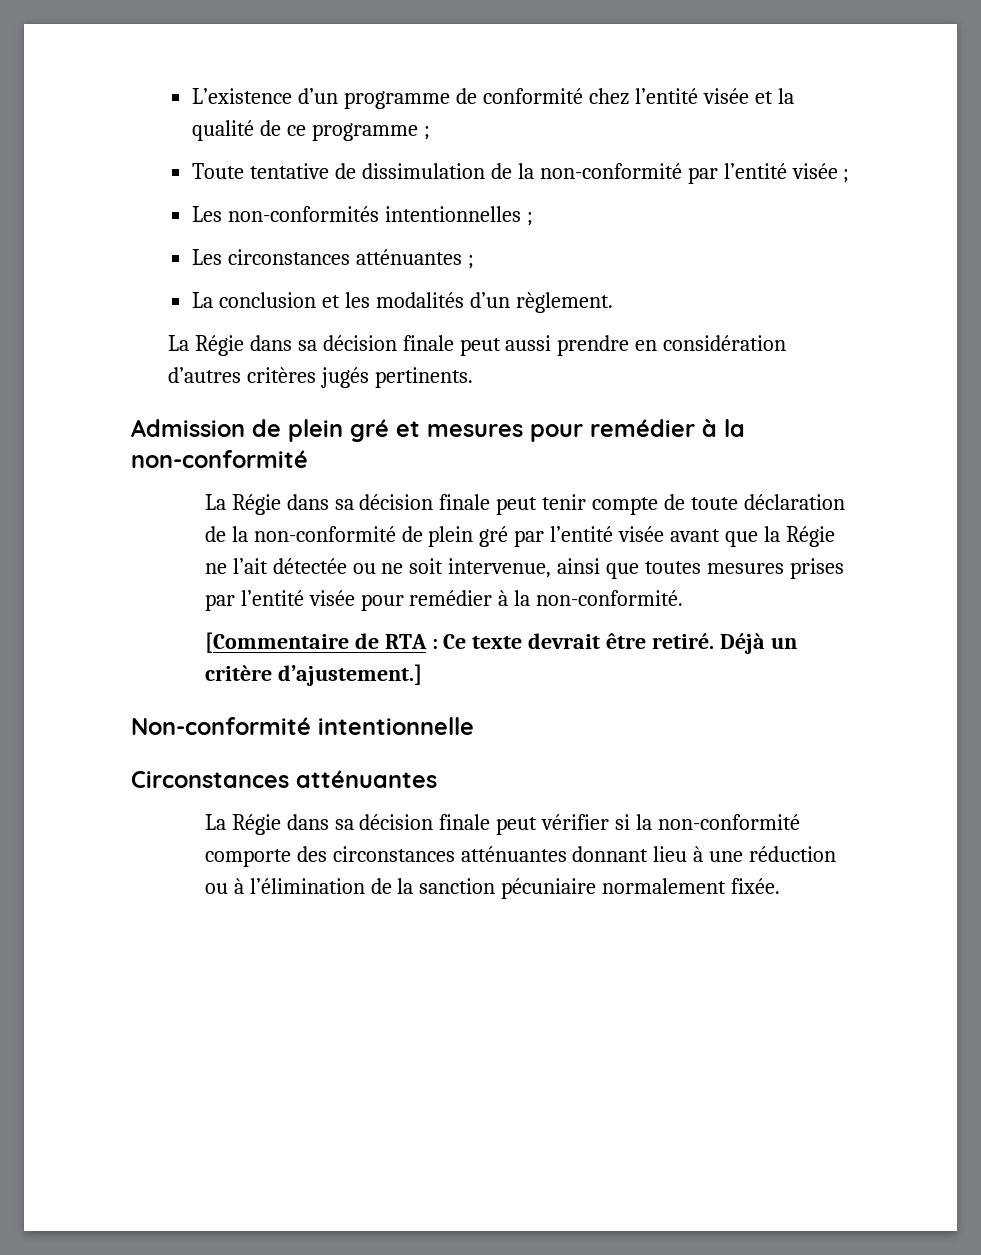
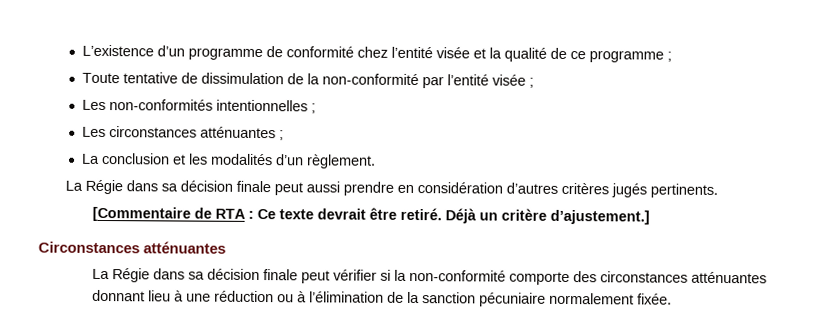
[131,419,745,442] [131,450,308,468] [204,494,846,515] [204,526,836,547] [204,558,845,579] [204,590,684,611] // Admission de plein gré et mesures pour remédier à la non-conformité // La Régie dans sa décision finale peut tenir compte de toute déclaration de la non-conformité de plein gré par l’entité visée avant que la Régie ne l’ait détectée ou ne soit intervenue, ainsi que toutes mesures prises par l’entité visée pour remédier à la non-conformité. -> (718, 190) none
[131,717,474,735] // Non-conformité intentionnelle -> (650, 217) none

